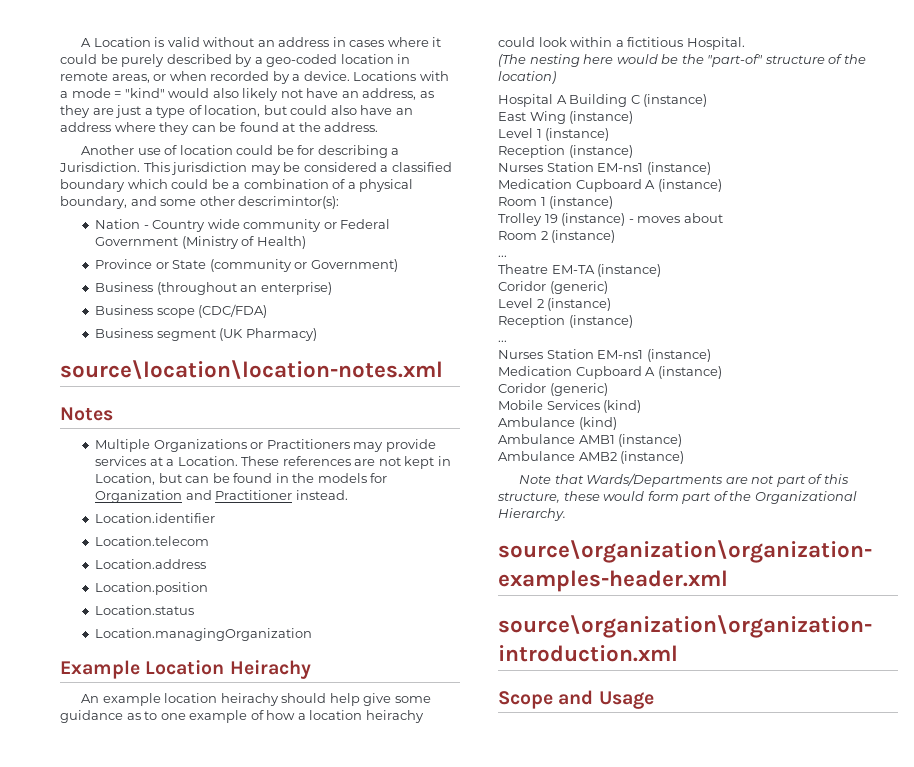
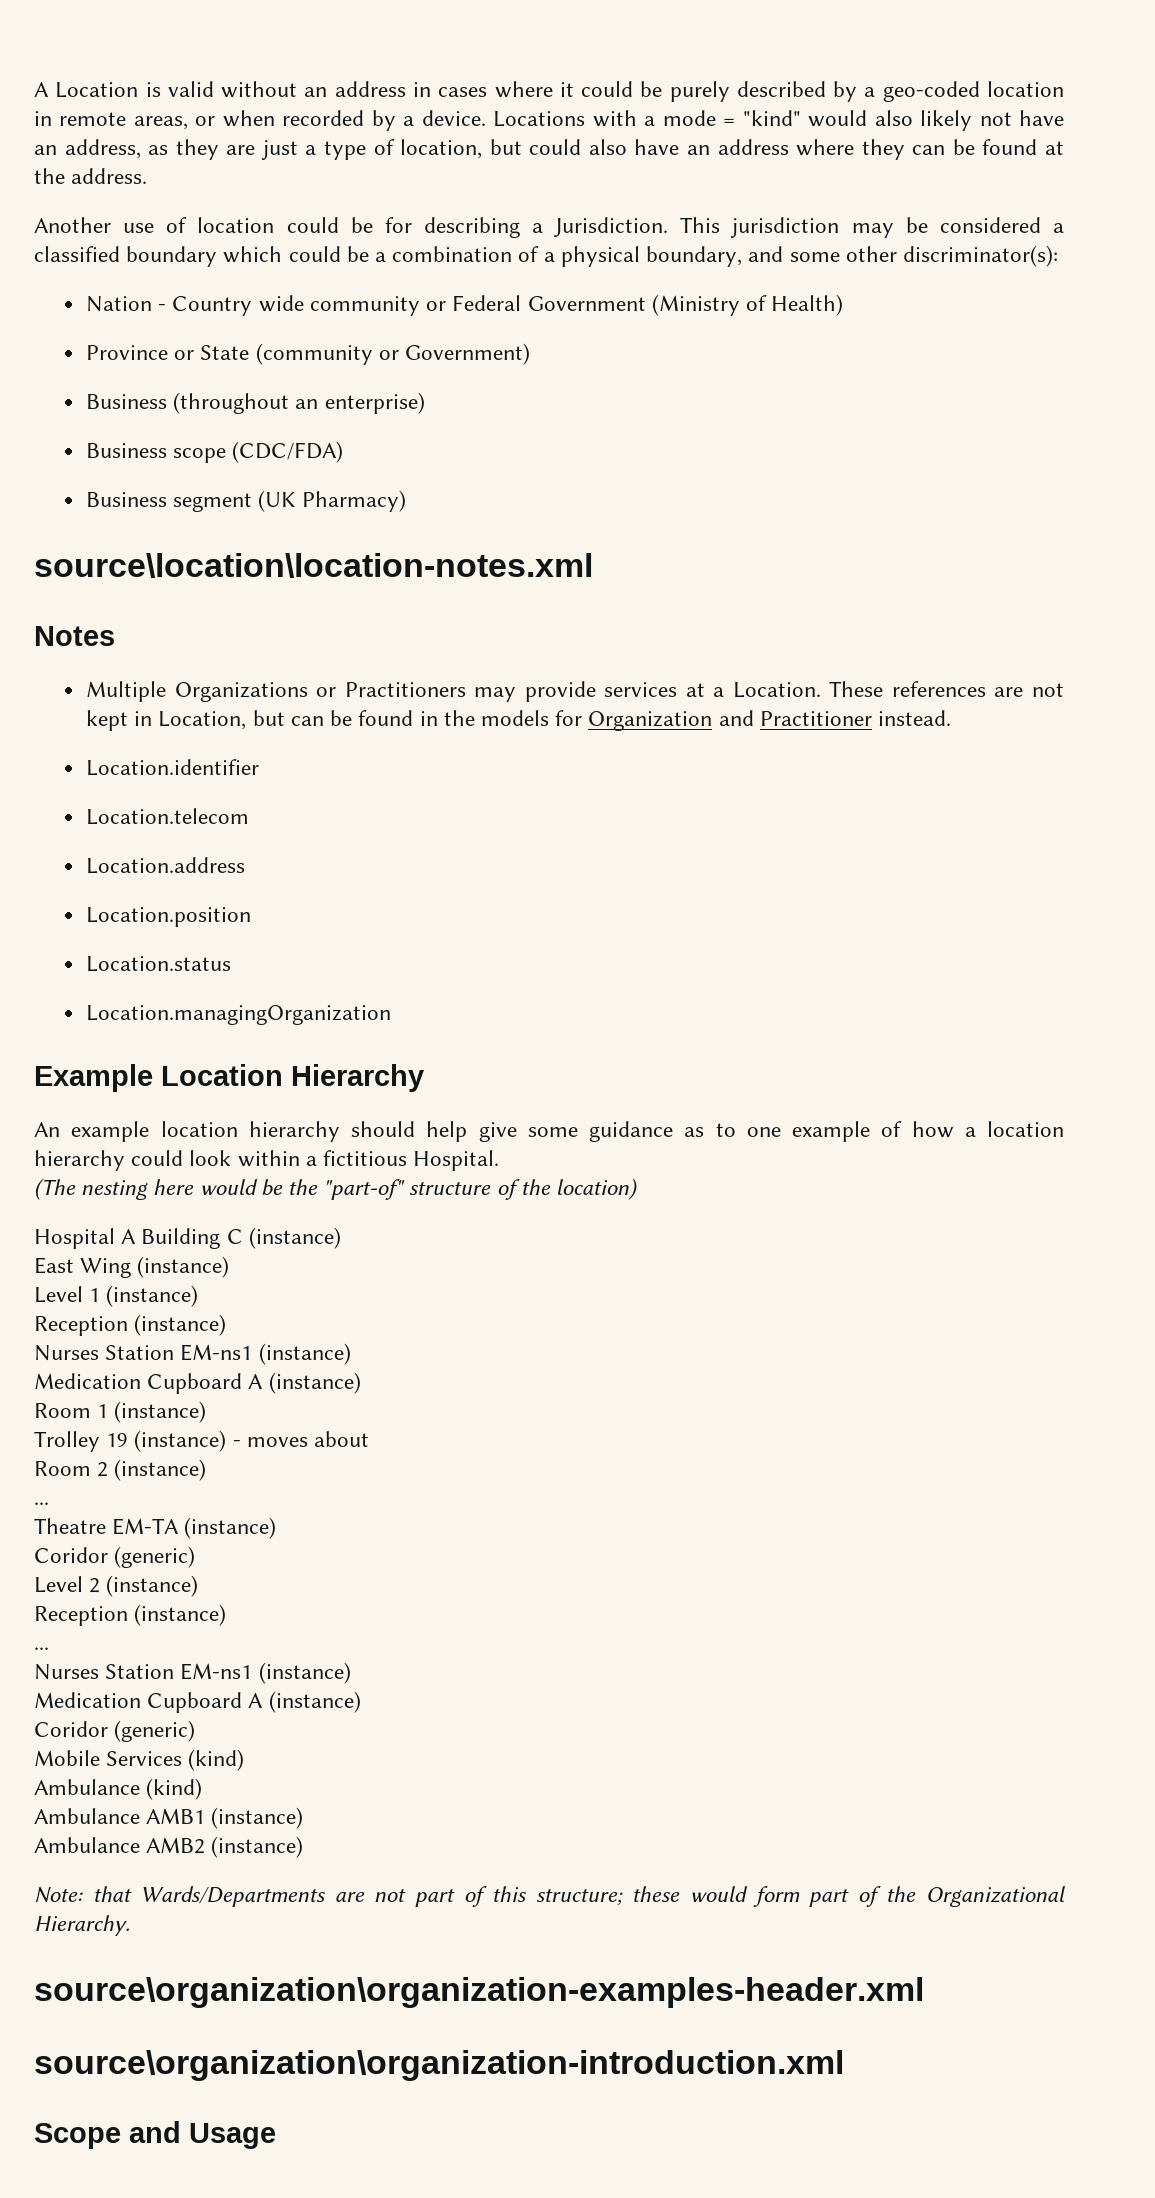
[238,196,340,209] descrimintor(s): -> [902,245,1058,267] discriminator(s):
[229,660,311,679] Heirachy -> [291,1064,424,1092] Hierarchy
[220,693,279,706] heirachy -> [248,1121,340,1142] hierarchy
[365,710,424,723] heirachy -> [34,1150,125,1171] hierarchy
[519,475,552,484] Note -> [34,1887,83,1903] Note:
[497,492,560,503] structure, -> [535,1889,623,1905] structure;

